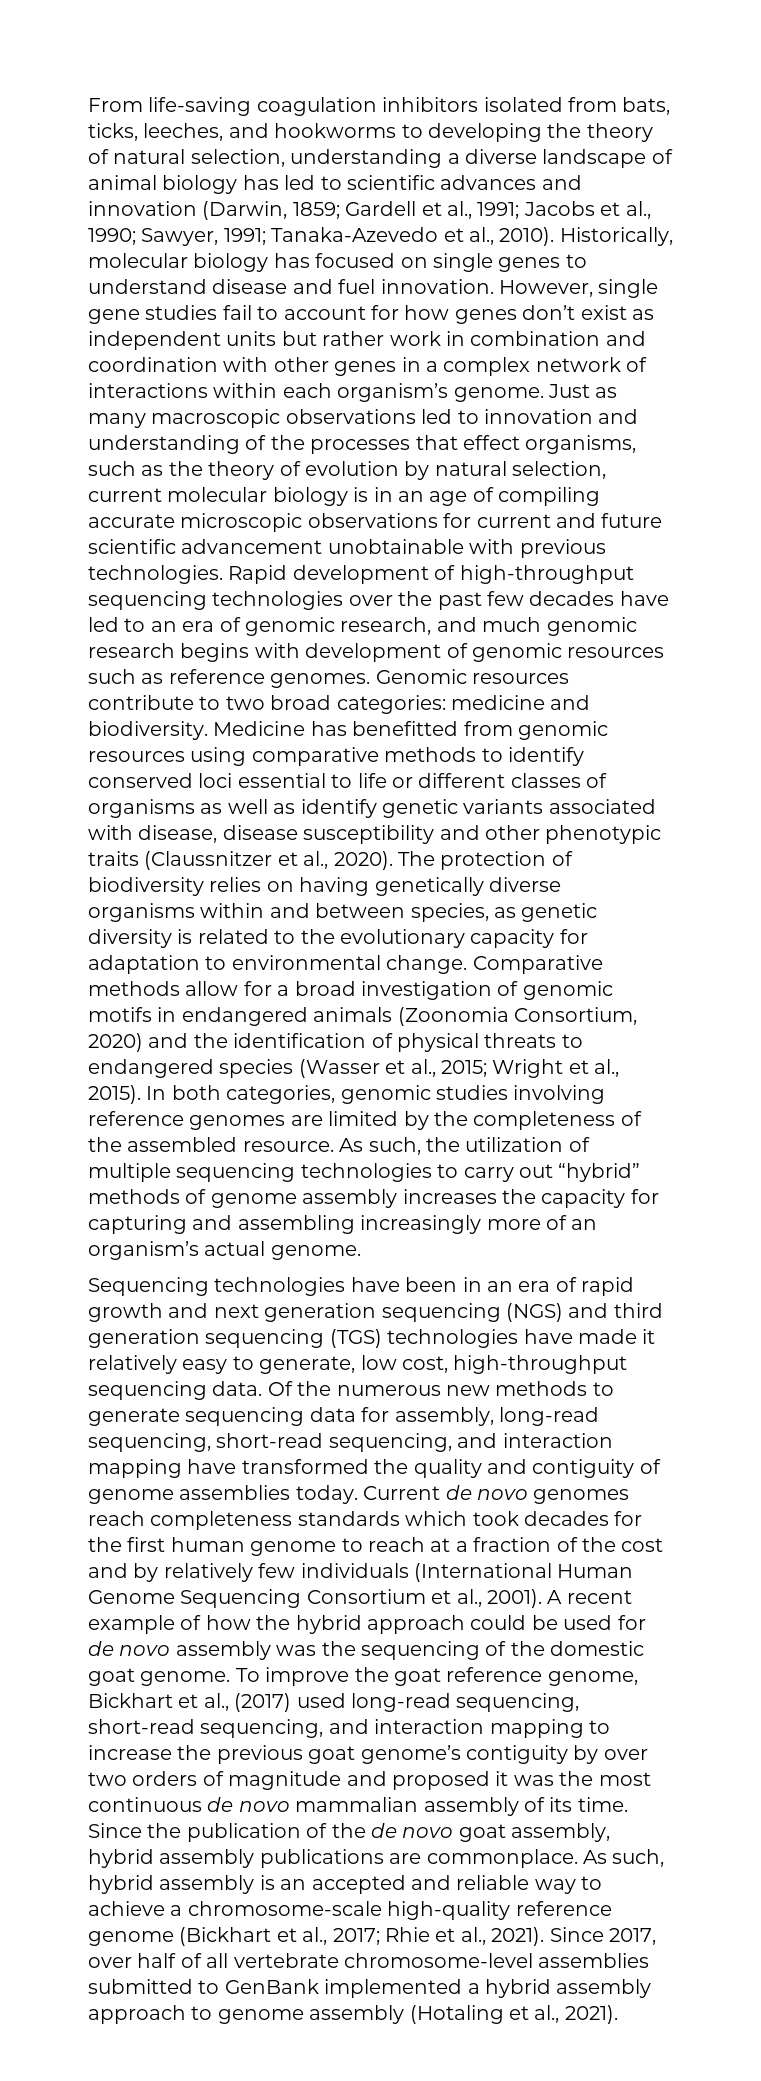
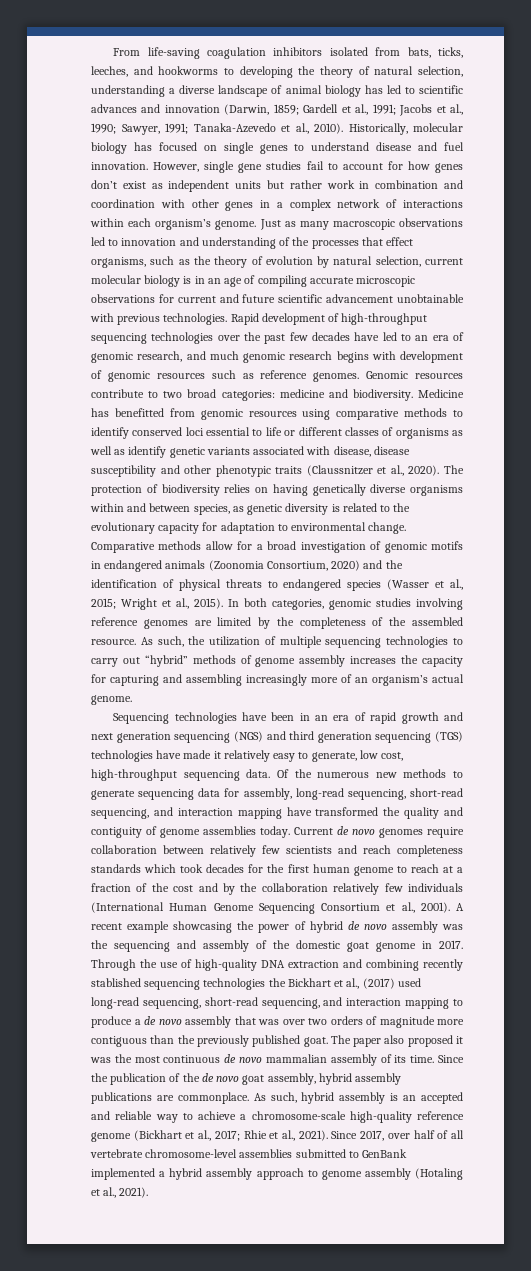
(630, 1496) none -> [427,827,464,838] [91,845,357,857] require collaboration between relatively few scientists and
(159, 1572) none -> [240,883,328,892] the collaboration
[180,1615,646,1634] of how the hybrid approach could be used for -> [173,921,343,933] showcasing the power of hybrid
(480, 1650) none -> [177,940,249,952] and assembly
[140,1667,638,1686] genome. To improve the goat reference genome, -> [376,940,463,952] [91,959,463,971] [91,978,286,990] genome in 2017. Through the use of high-quality DNA extraction and combining recently stablished sequencing technologies the
[88,1745,599,1764] increase the previous goat genome’s contiguity by -> [91,1016,279,1028] produce a de novo assembly that was
[346,1771,387,1786] and -> [437,1019,464,1025] [91,1035,405,1047] more contiguous than the previously published goat. The paper also

